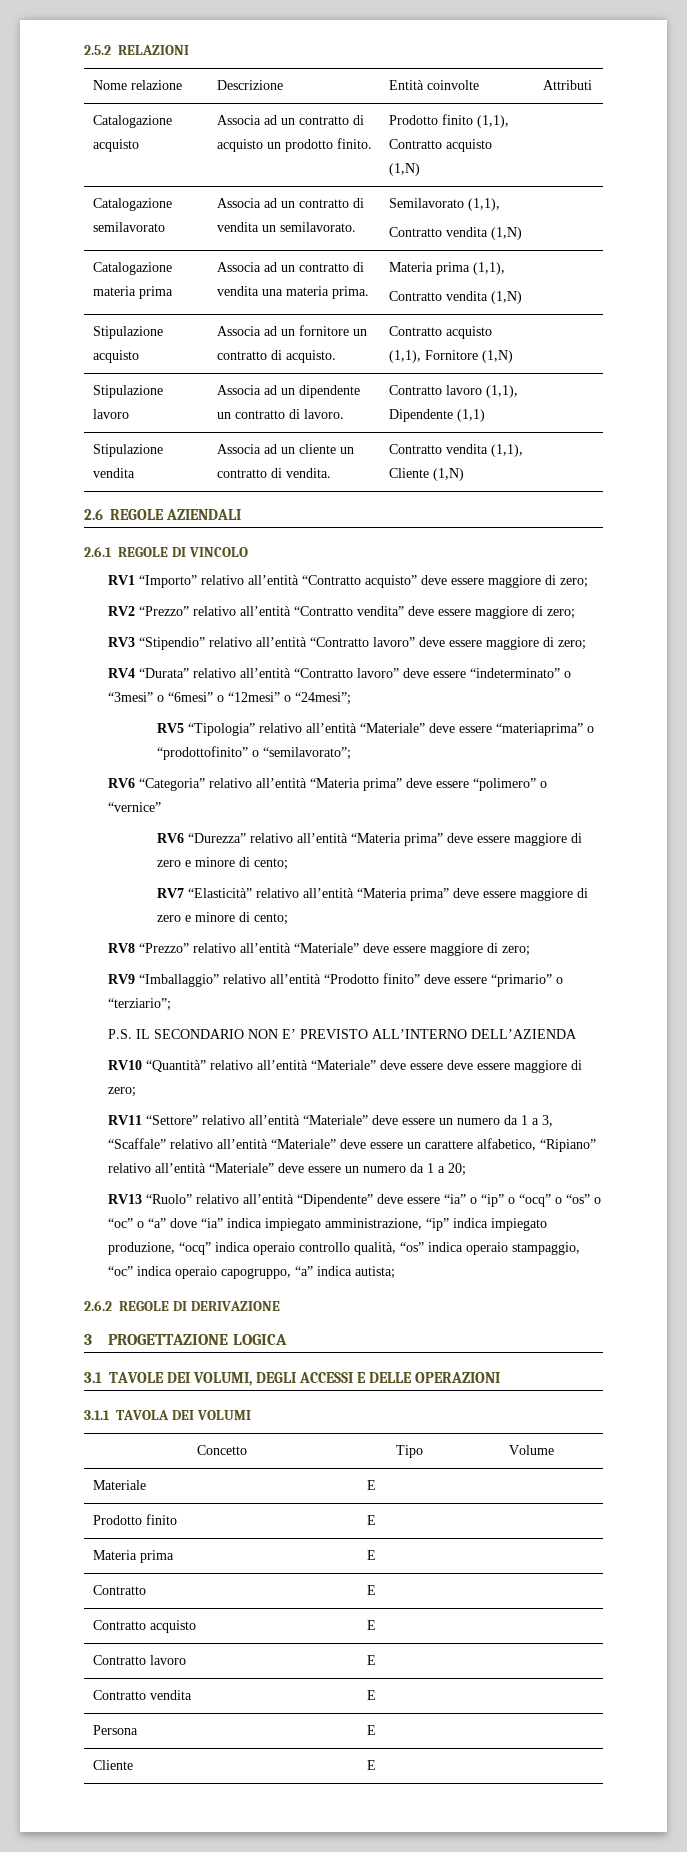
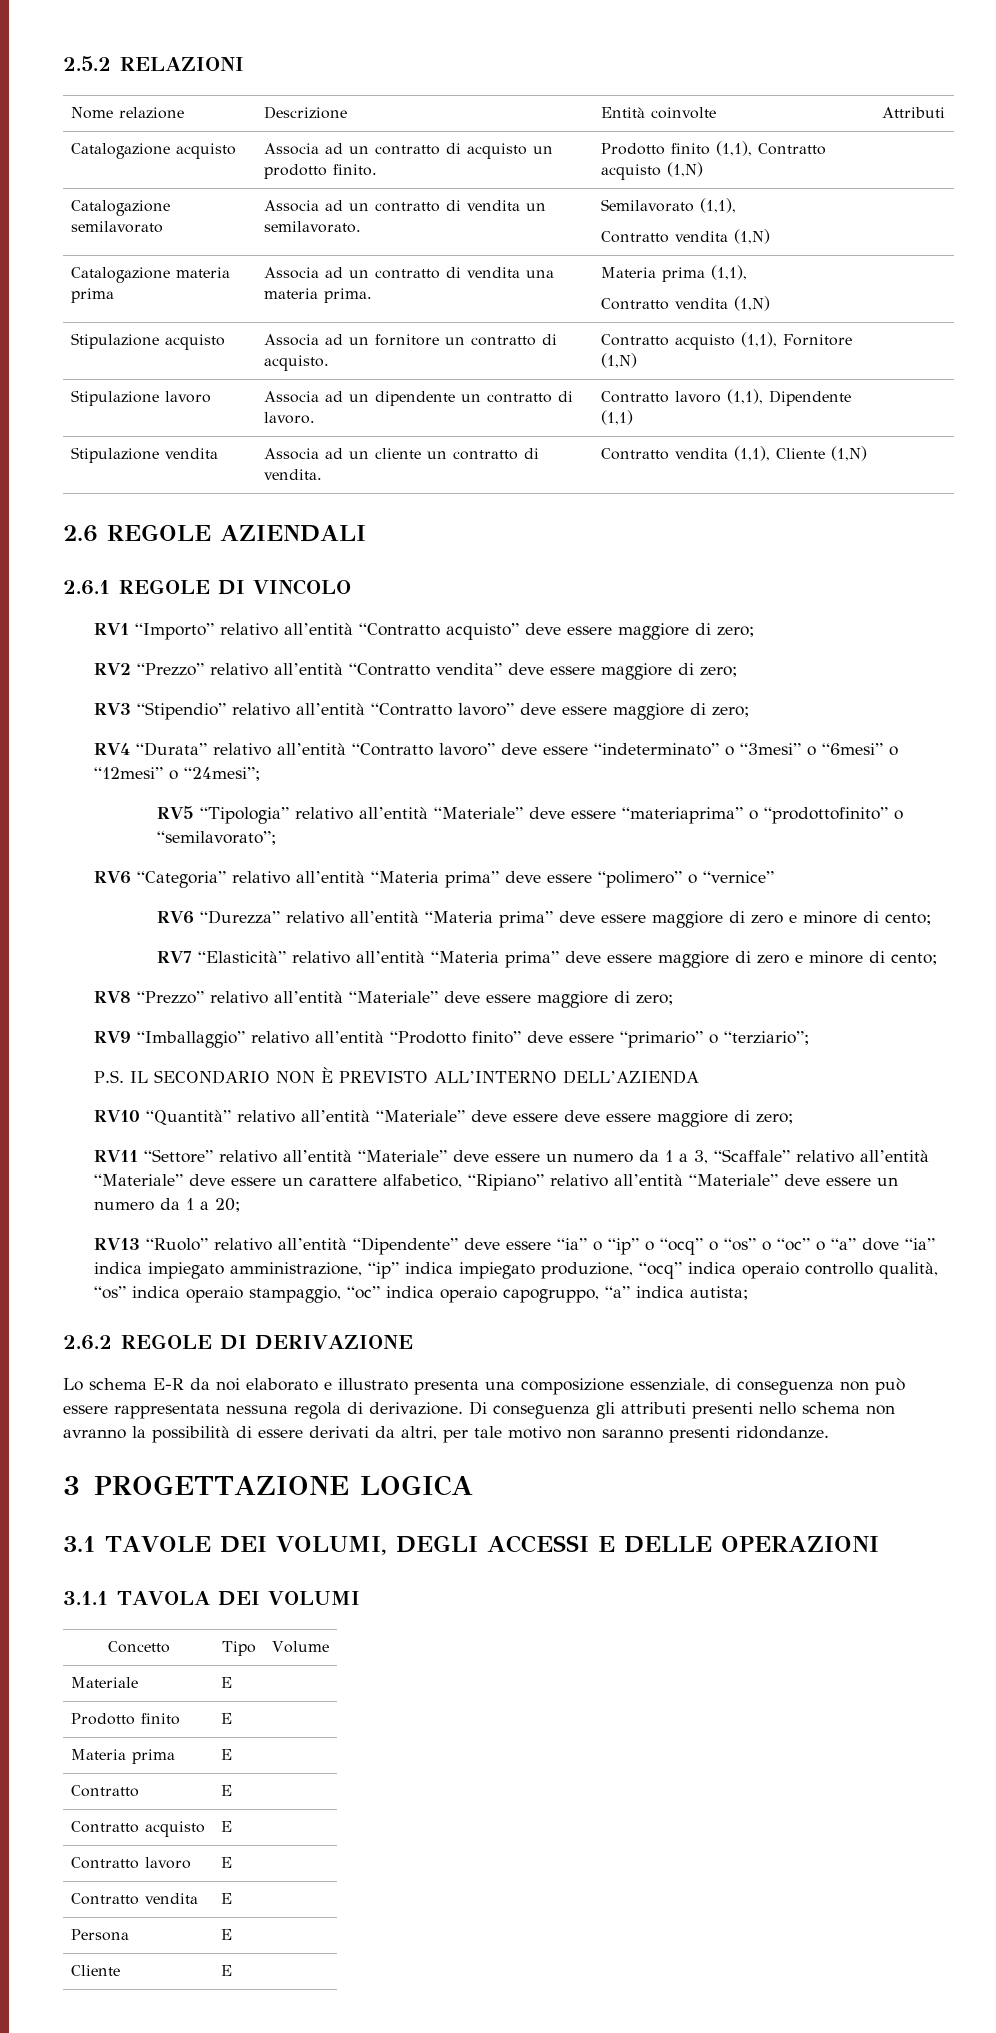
[282,1029,297,1039] E’ -> [321,1067,334,1083] È
(280, 1306) none -> [63,1378,905,1395] [63,1401,895,1419] [63,1426,829,1443] // Lo schema E-R da noi elaborato e illustrato presenta una composizione essenziale, di conseguenza non può essere rappresentata nessuna regola di derivazione. Di conseguenza gli attributi presenti nello schema non avranno la possibilità di essere derivati da altri, per tale motivo non saranno presenti ridondanze.

